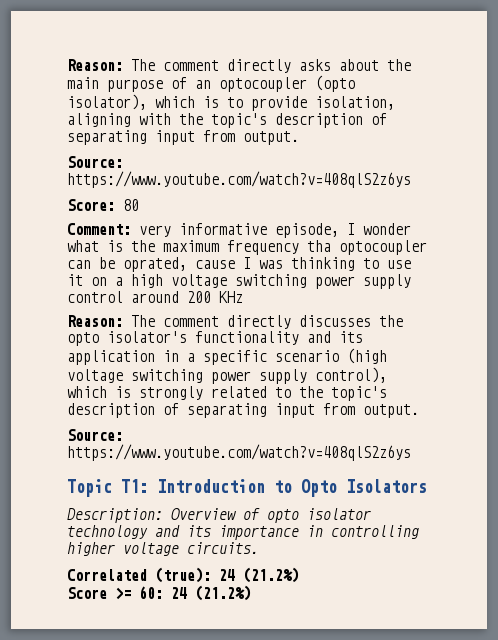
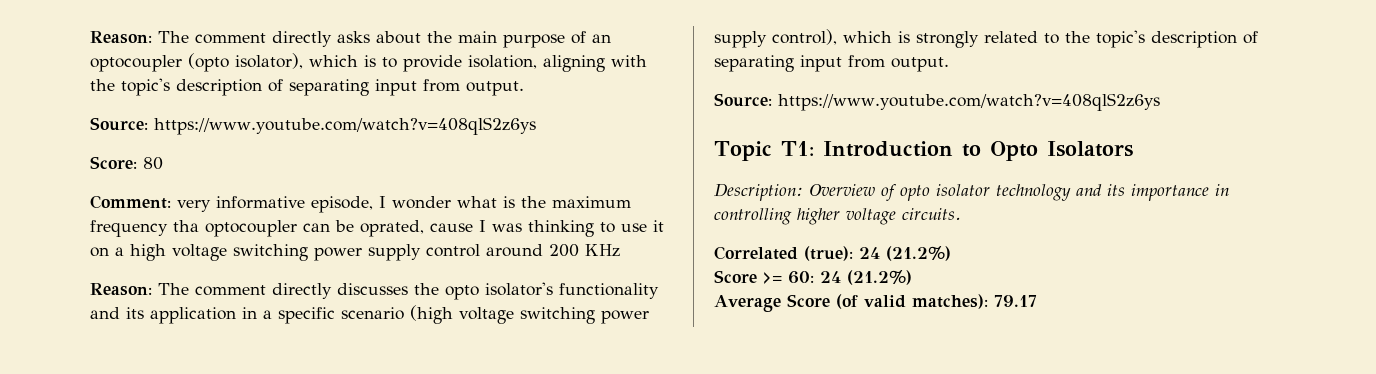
(251, 593) none -> [714,294,1037,312] // Average Score (of valid matches): 79.17

